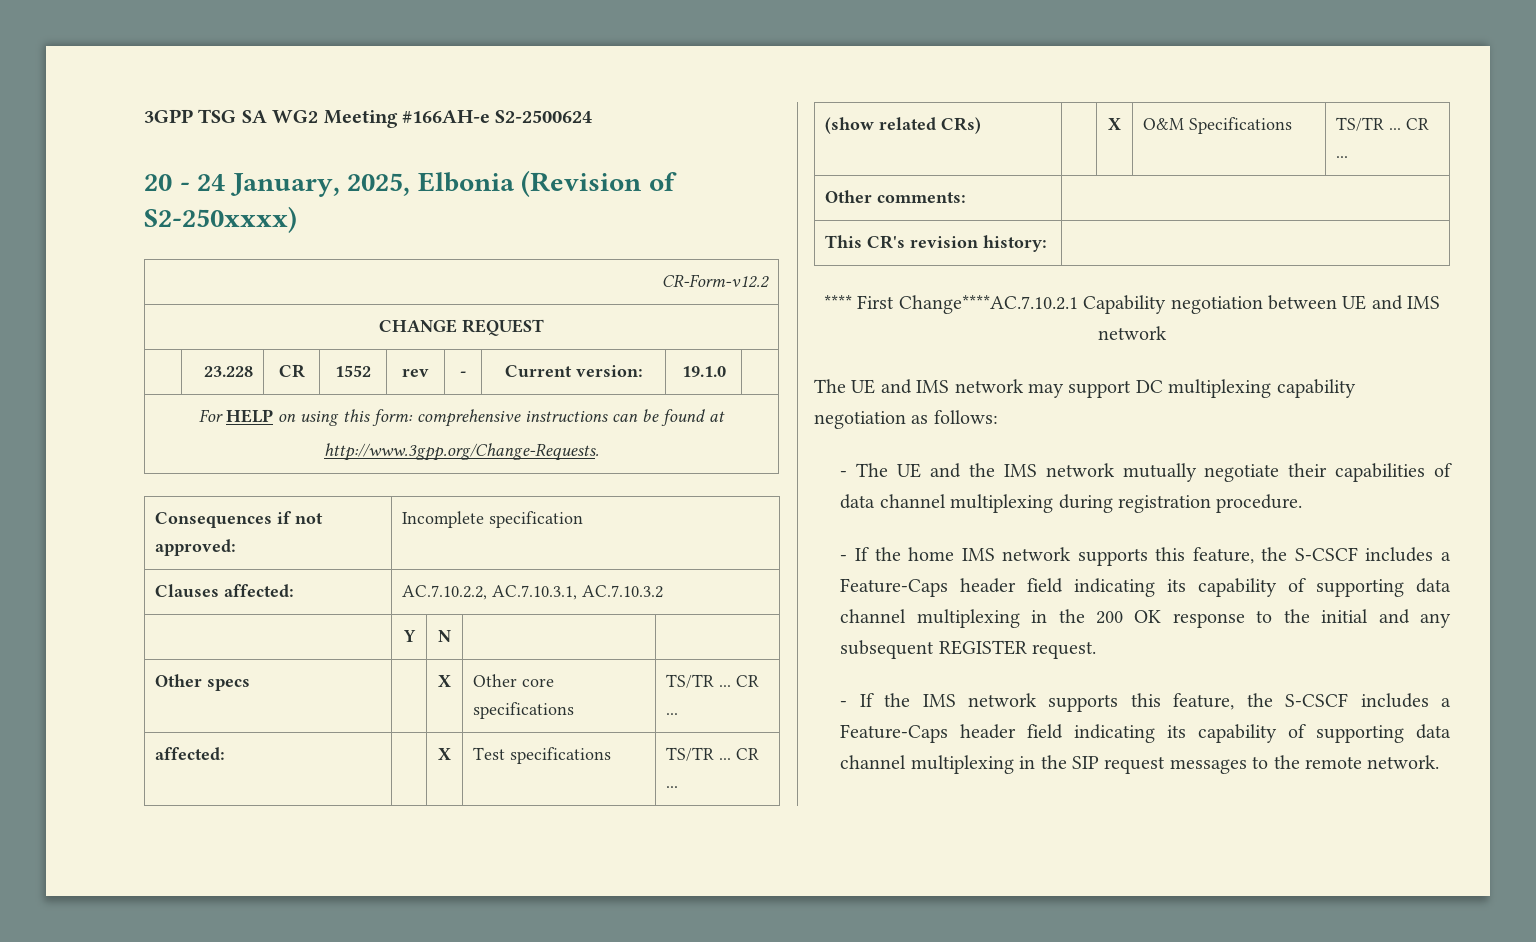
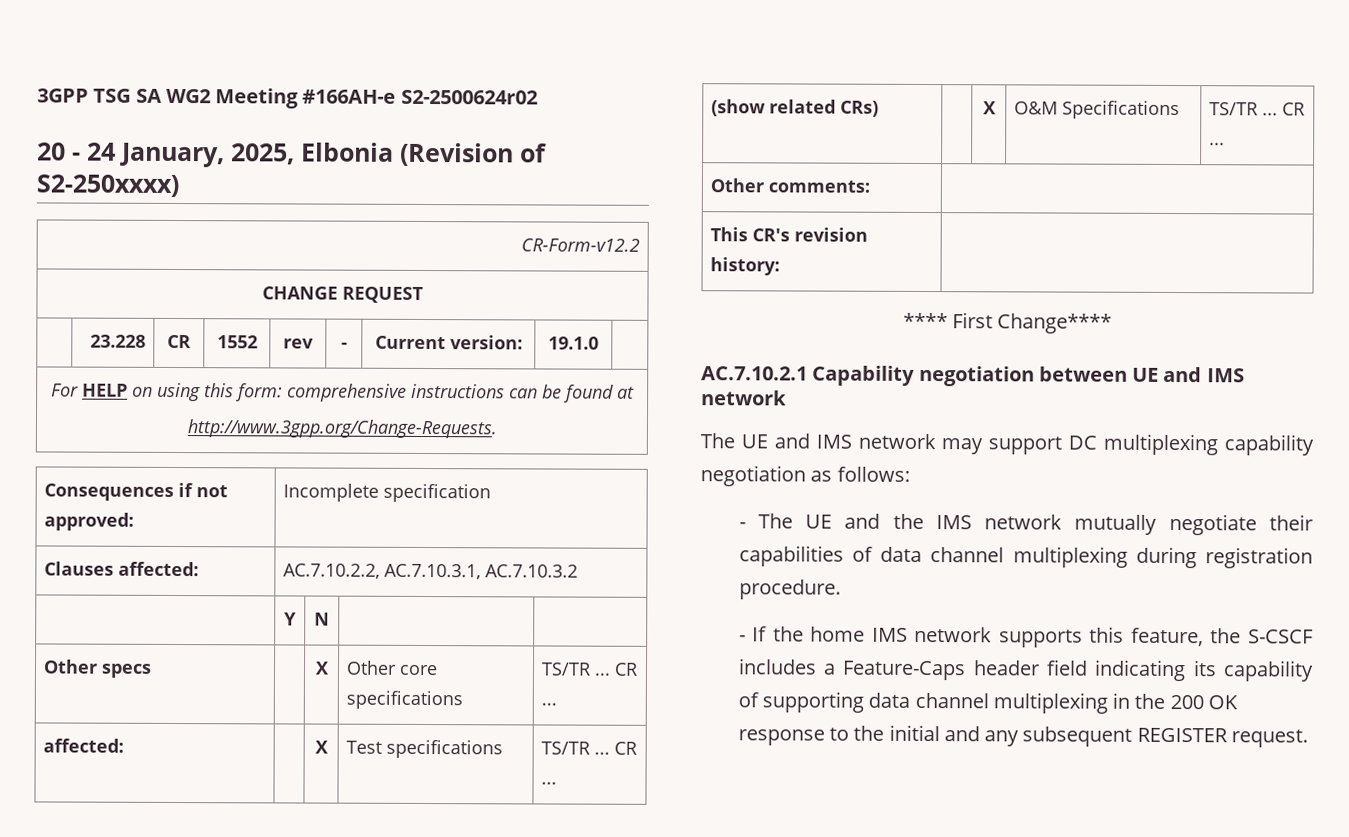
[495,110,593,123] S2-2500624 -> [400,89,538,105] S2-2500624r02
[898,295,1078,314] Change****AC.7.10.2.1 -> [997,313,1113,334] [701,366,808,381] Change**** // AC.7.10.2.1
[840,693,1451,712] [840,724,1451,743] [840,755,1440,774] // - If the IMS network supports this feature, the S-CSCF includes a Feature-Caps header field indicating its capability of supporting data channel multiplexing in the SIP request messages to the remote network. -> (1308, 738) none

